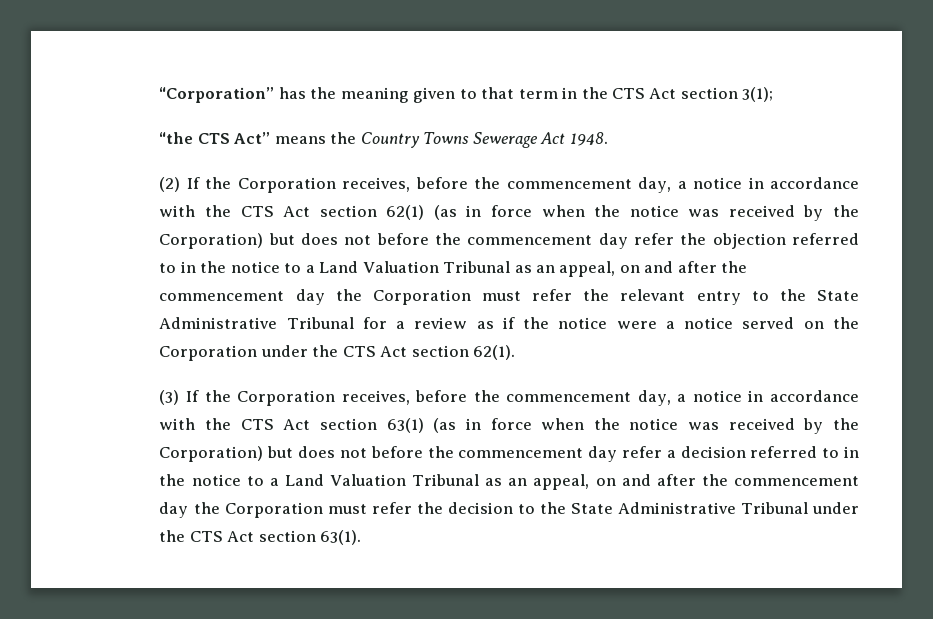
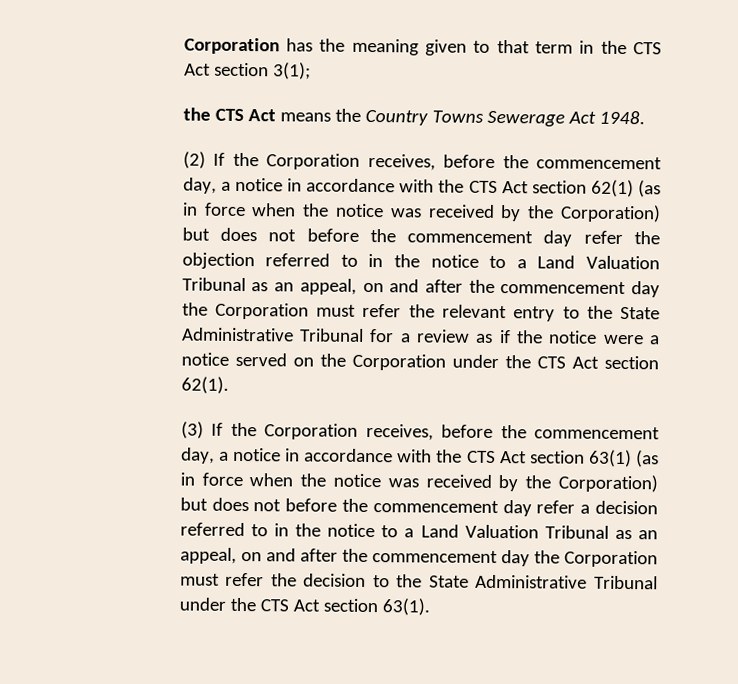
[159,87,275,103] “Corporation” -> [183,37,280,55] Corporation
[159,132,271,144] “the CTS Act” -> [182,107,276,122] the CTS Act

